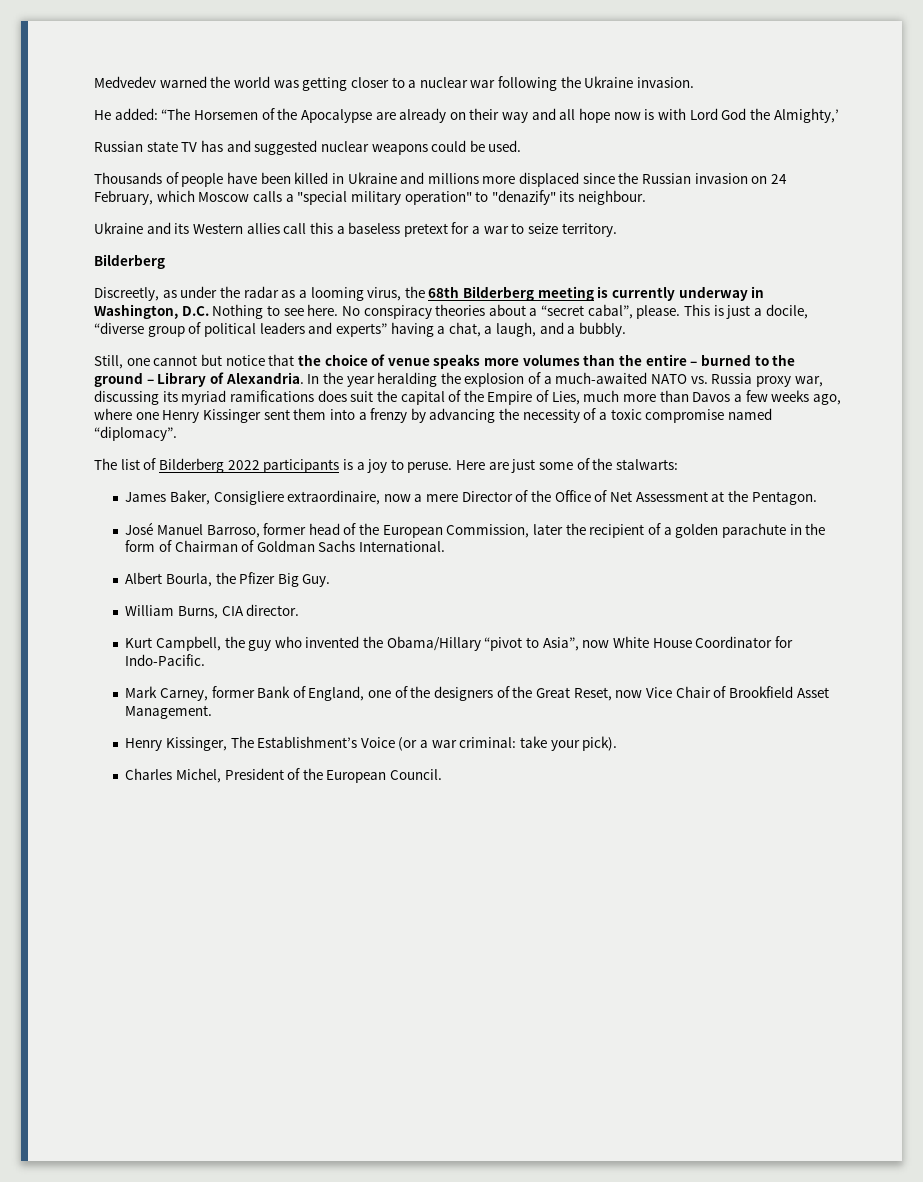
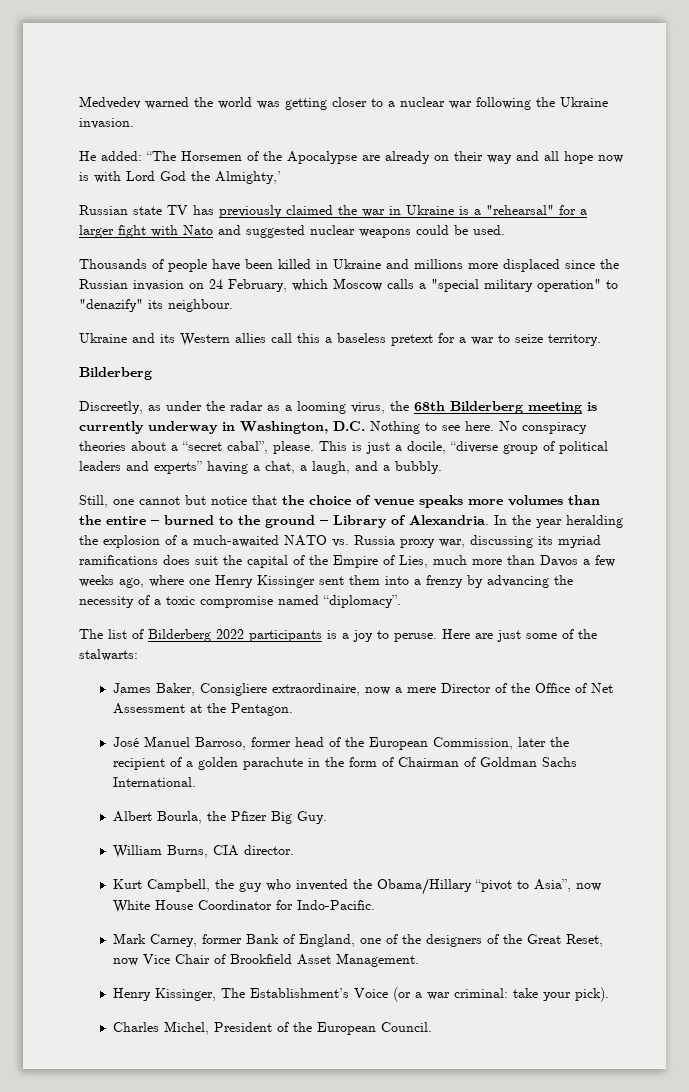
(223, 146) none -> [219,205,587,218] [79,225,213,238] previously claimed the war in Ukraine is a "rehearsal" for a larger fight with Nato

